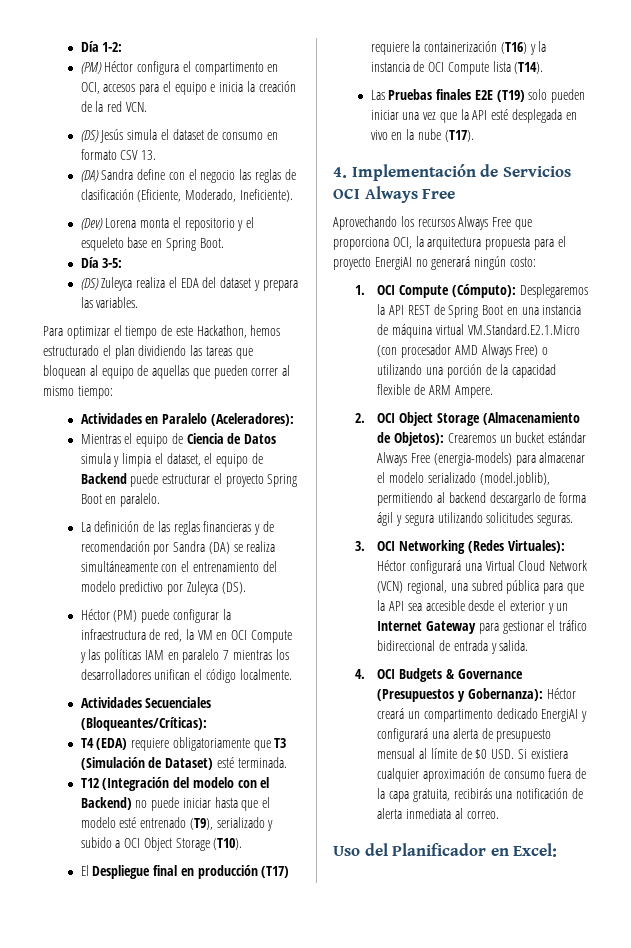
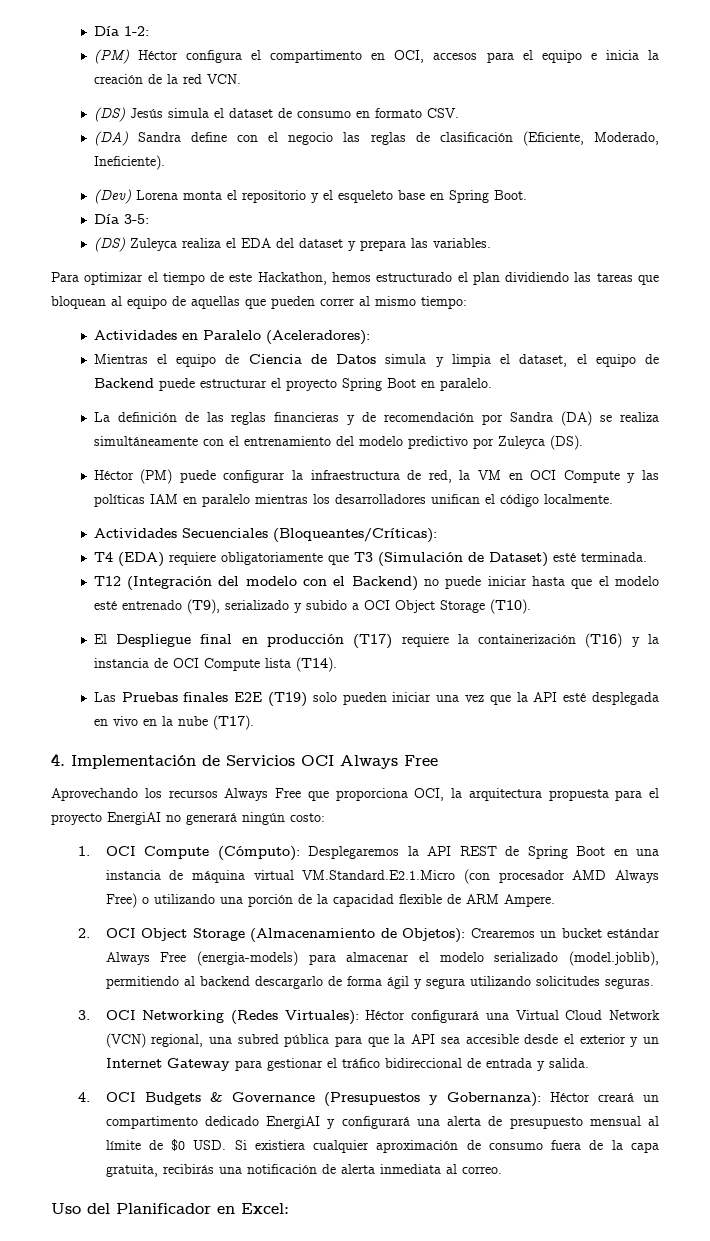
[120,150,157,160] CSV 13. -> [426,108,459,118] CSV.
[223,650,230,660] 7 -> (250, 500) none

